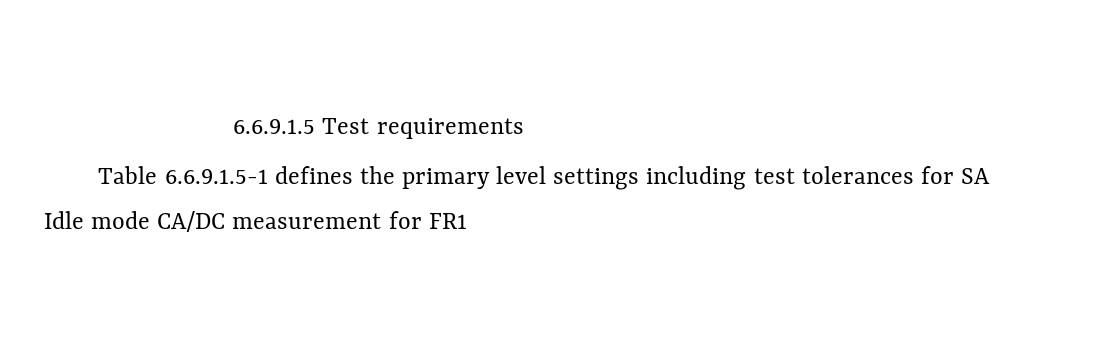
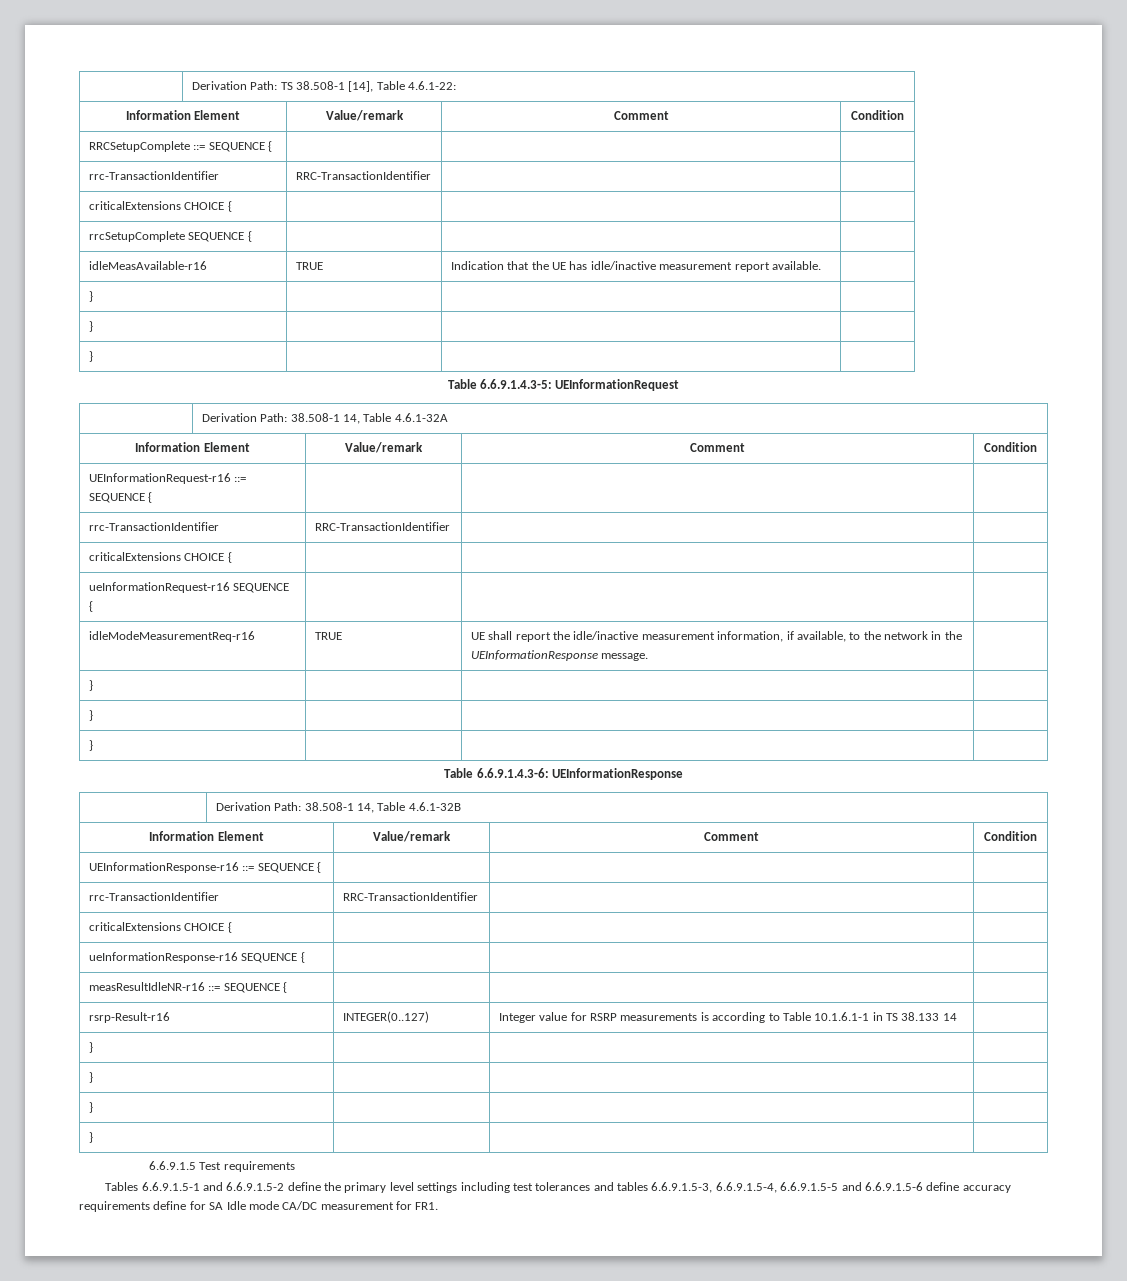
[233,118,524,139] [98,166,353,184] 6.6.9.1.5 Test requirements // Table 6.6.9.1.5-1 defines -> [191,81,457,92] [125,110,241,120] [325,110,404,121] [613,111,669,120] [851,110,904,120] [88,141,273,152] [88,171,219,180] [295,171,431,180] [88,201,232,212] [88,231,252,242] [88,261,207,270] [295,262,323,270] [450,261,821,272] [88,291,93,302] [88,321,93,332] [88,351,93,362] [447,379,680,391] [201,413,448,424] [135,442,250,452] [344,442,423,453] [690,443,745,452] [984,442,1037,452] [88,473,247,484] [88,492,153,503] [88,522,219,531] [314,522,450,531] [88,552,232,563] [88,582,290,593] [88,601,93,612] [88,631,255,642] [314,632,342,640] [470,631,962,642] [470,650,649,661] [88,680,93,691] [88,710,93,721] [88,740,93,751] [444,768,683,780] [215,802,461,813] [149,831,264,841] [372,831,451,842] [704,832,759,841] [984,831,1037,841] [88,862,322,873] [88,892,219,901] [342,892,478,901] [88,922,232,933] [88,952,305,963] [88,982,288,993] [88,1012,170,1023] [342,1011,429,1023] [498,1012,957,1023] [88,1042,93,1053] [88,1072,93,1083] [88,1102,93,1113] [88,1132,93,1143] [148,1161,295,1172] [105,1182,321,1191] | Derivation Path: TS 38.508-1 [14], Table 4.6.1-22: // Information Element | Value/remark | Comment | Condition // RRCSetupComplete ::= SEQUENCE { | | | // rrc-TransactionIdentifier | RRC-TransactionIdentifier | | // criticalExtensions CHOICE { | | | // rrcSetupComplete SEQUENCE { | | | // idleMeasAvailable-r16 | TRUE | Indication that the UE has idle/inactive measurement report available. | // } | | | // } | | | // } | | | // Table 6.6.9.1.4.3-5: UEInformationRequest // | Derivation Path: 38.508-1 14, Table 4.6.1-32A // Information Element | Value/remark | Comment | Condition // UEInformationRequest-r16 ::= SEQUENCE { | | | // rrc-TransactionIdentifier | RRC-TransactionIdentifier | | // criticalExtensions CHOICE { | | | // ueInformationRequest-r16 SEQUENCE { | | | // idleModeMeasurementReq-r16 | TRUE | UE shall report the idle/inactive measurement information, if available, to the network in the UEInformationResponse message. | // } | | | // } | | | // } | | | // Table 6.6.9.1.4.3-6: UEInformationResponse // | Derivation Path: 38.508-1 14, Table 4.6.1-32B // Information Element | Value/remark | Comment | Condition // UEInformationResponse-r16 ::= SEQUENCE { | | | // rrc-TransactionIdentifier | RRC-TransactionIdentifier | | // criticalExtensions CHOICE { | | | // ueInformationResponse-r16 SEQUENCE { | | | // measResultIdleNR-r16 ::= SEQUENCE { | | | // rsrp-Result-r16 | INTEGER(0..127) | Integer value for RSRP measurements is according to Table 10.1.6.1-1 in TS 38.133 14 | // } | | | // } | | | // } | | | // } | | | // 6.6.9.1.5 Test requirements // Tables 6.6.9.1.5-1 and 6.6.9.1.5-2 define
(914, 175) none -> [593,1182,1011,1193] [79,1201,187,1212] and tables 6.6.9.1.5-3, 6.6.9.1.5-4, 6.6.9.1.5-5 and 6.6.9.1.5-6 define accuracy requirements define
[428,213,467,229] FR1 -> [415,1202,439,1210] FR1.

